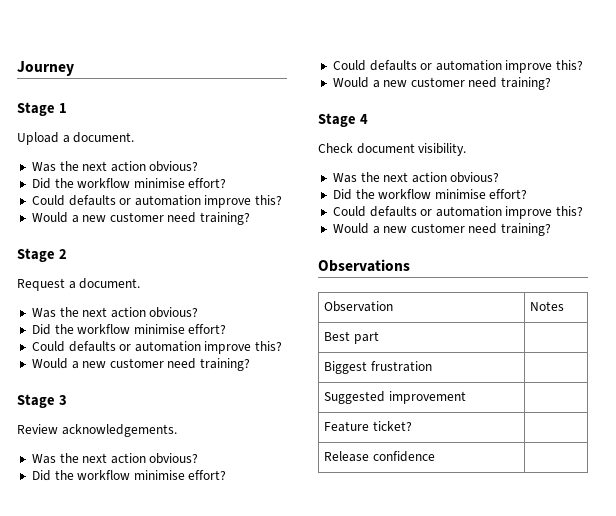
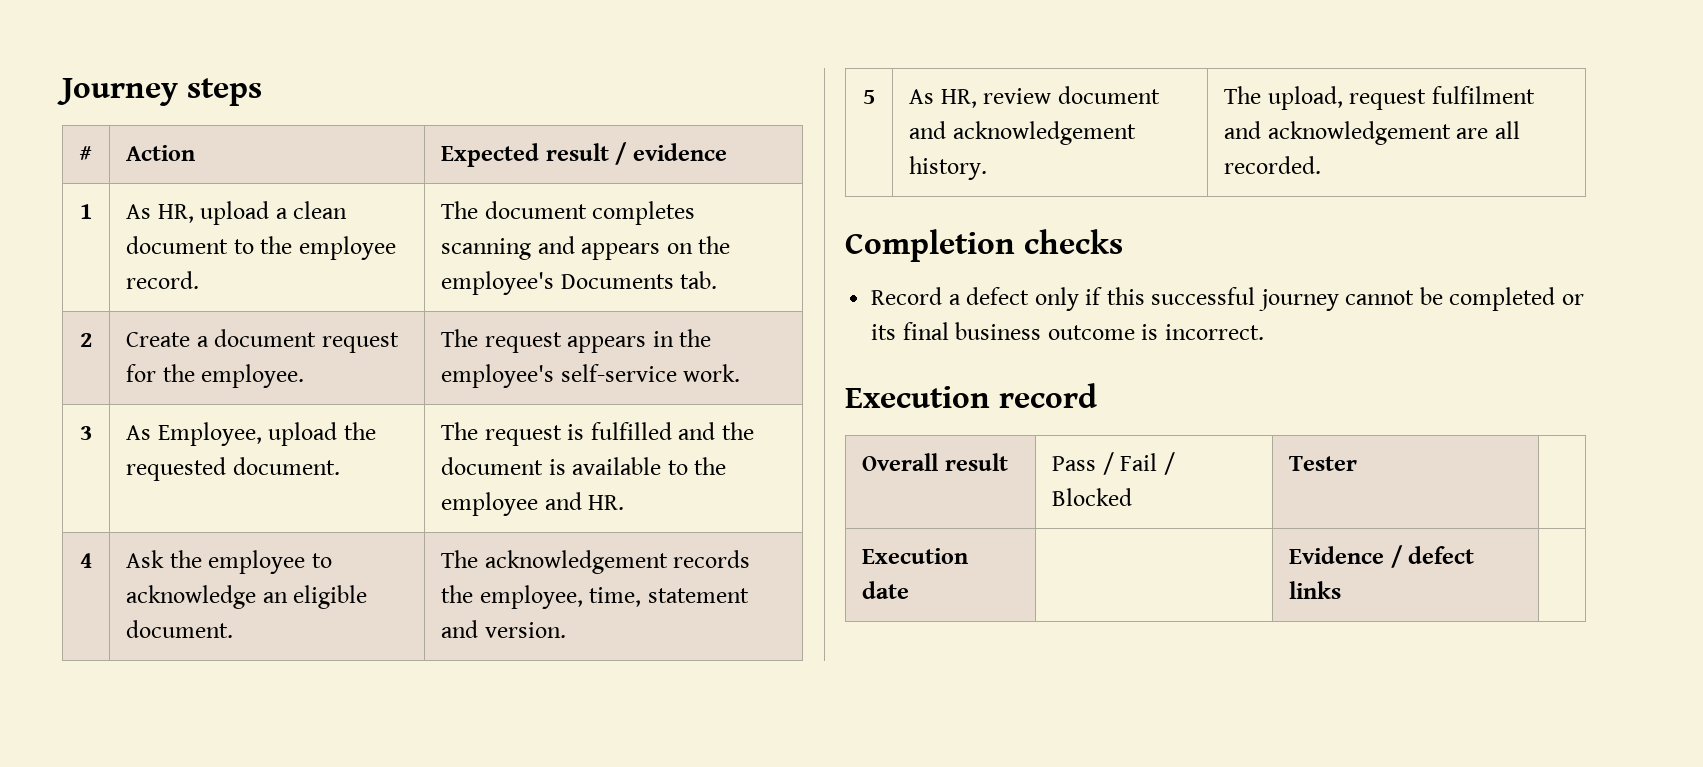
[17,102,67,116] [17,132,135,145] [31,161,199,172] [31,178,227,189] [31,195,283,208] [31,212,251,225] [17,248,67,262] [17,278,141,291] [31,307,199,318] [31,324,227,335] [31,341,283,354] [31,358,251,371] [17,394,67,408] [17,424,177,437] [31,453,199,464] [31,470,227,481] [332,60,584,73] [332,77,552,90] [318,113,368,127] [318,143,467,156] [332,172,500,183] [332,189,528,200] [332,206,584,219] [332,223,552,236] [318,259,410,272] [323,301,393,312] [529,301,564,311] [323,331,379,344] [323,361,432,374] [323,391,466,404] [323,421,412,432] [323,451,435,462] // Stage 1 // Upload a document. // Was the next action obvious? // Did the workflow minimise effort? // Could defaults or automation improve this? // Would a new customer need training? // Stage 2 // Request a document. // Was the next action obvious? // Did the workflow minimise effort? // Could defaults or automation improve this? // Would a new customer need training? // Stage 3 // Review acknowledgements. // Was the next action obvious? // Did the workflow minimise effort? // Could defaults or automation improve this? // Would a new customer need training? // Stage 4 // Check document visibility. // Was the next action obvious? // Did the workflow minimise effort? // Could defaults or automation improve this? // Would a new customer need training? // Observations // Observation | Notes // Best part | // Biggest frustration | // Suggested improvement | // Feature ticket? | // Release confidence -> [187,78,262,106] [79,146,93,161] [126,145,196,161] [441,142,727,167] [80,204,92,219] [126,201,348,225] [126,236,396,260] [126,271,200,289] [441,201,696,225] [441,236,731,260] [441,271,718,295] [80,333,92,347] [126,329,399,353] [126,364,305,388] [441,329,712,353] [441,364,741,388] [80,426,92,440] [126,422,376,446] [126,457,340,481] [441,422,754,446] [441,457,727,475] [441,492,625,516] [80,553,92,568] [126,550,332,574] [126,585,368,609] [126,620,234,638] [441,550,751,574] [441,585,749,609] [441,620,566,638] [863,90,875,104] [909,86,1160,108] [909,121,1136,145] [909,156,988,180] [1224,86,1535,110] [1224,121,1520,145] [1224,156,1322,174] [845,229,1123,262] [871,287,1584,311] [871,322,1264,340] [845,383,1097,408] [862,453,1008,471] [1052,452,1175,475] [1052,488,1133,506] [1289,456,1358,471] [862,548,969,564] [862,581,910,599] [1289,545,1475,568] [1289,581,1342,599] steps // # | Action | Expected result / evidence // 1 | As HR, upload a clean document to the employee record. | The document completes scanning and appears on the employee's Documents tab. // 2 | Create a document request for the employee. | The request appears in the employee's self-service work. // 3 | As Employee, upload the requested document. | The request is fulfilled and the document is available to the employee and HR. // 4 | Ask the employee to acknowledge an eligible document. | The acknowledgement records the employee, time, statement and version. // 5 | As HR, review document and acknowledgement history. | The upload, request fulfilment and acknowledgement are all recorded. // Completion checks // Record a defect only if this successful journey cannot be completed or its final business outcome is incorrect. // Execution record // Overall result | Pass / Fail / Blocked | Tester | // Execution date | | Evidence / defect links

